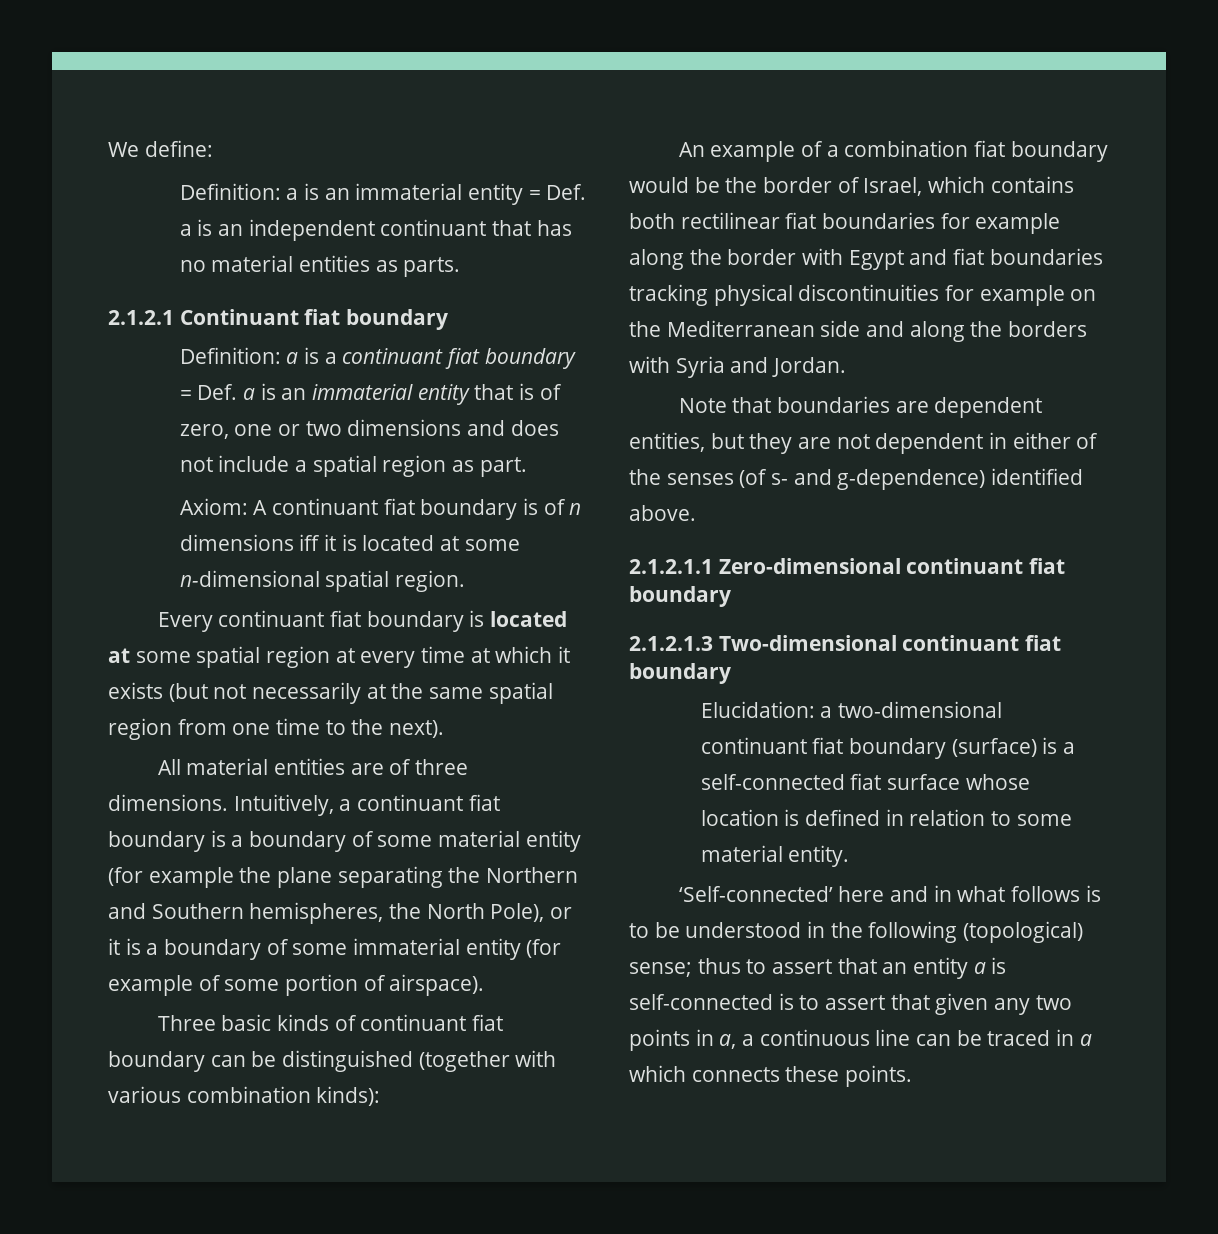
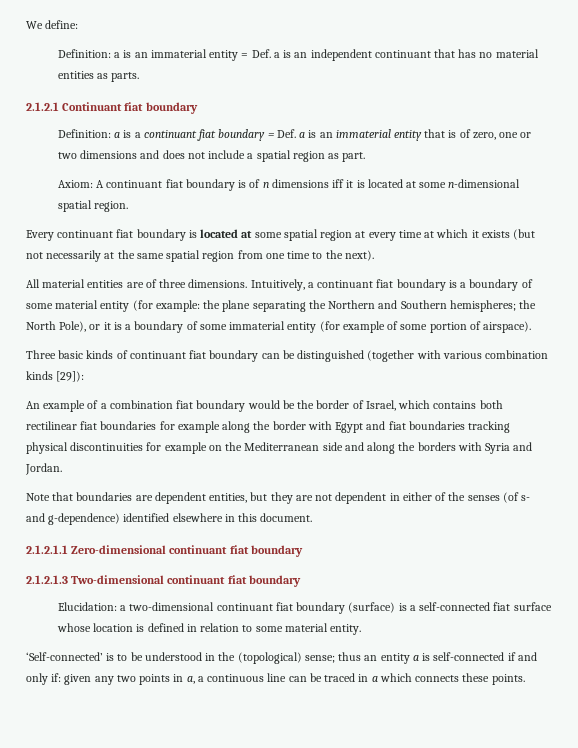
[148,867,234,888] example -> [155,300,200,312] example:
[249,902,384,924] hemispheres, -> [449,300,516,312] hemispheres;
[316,1086,381,1106] kinds): -> [26,371,85,382] kinds [29]):
[629,505,696,521] above. -> [172,513,313,522] elsewhere in this document.
[838,885,1081,902] here and in what follows -> (103, 656) none
[868,921,958,943] following -> (236, 656) none
[746,958,877,974] to assert that -> (362, 656) none
[778,993,930,1010] is to assert that -> [507,652,537,661] [26,673,62,685] if and only if:

